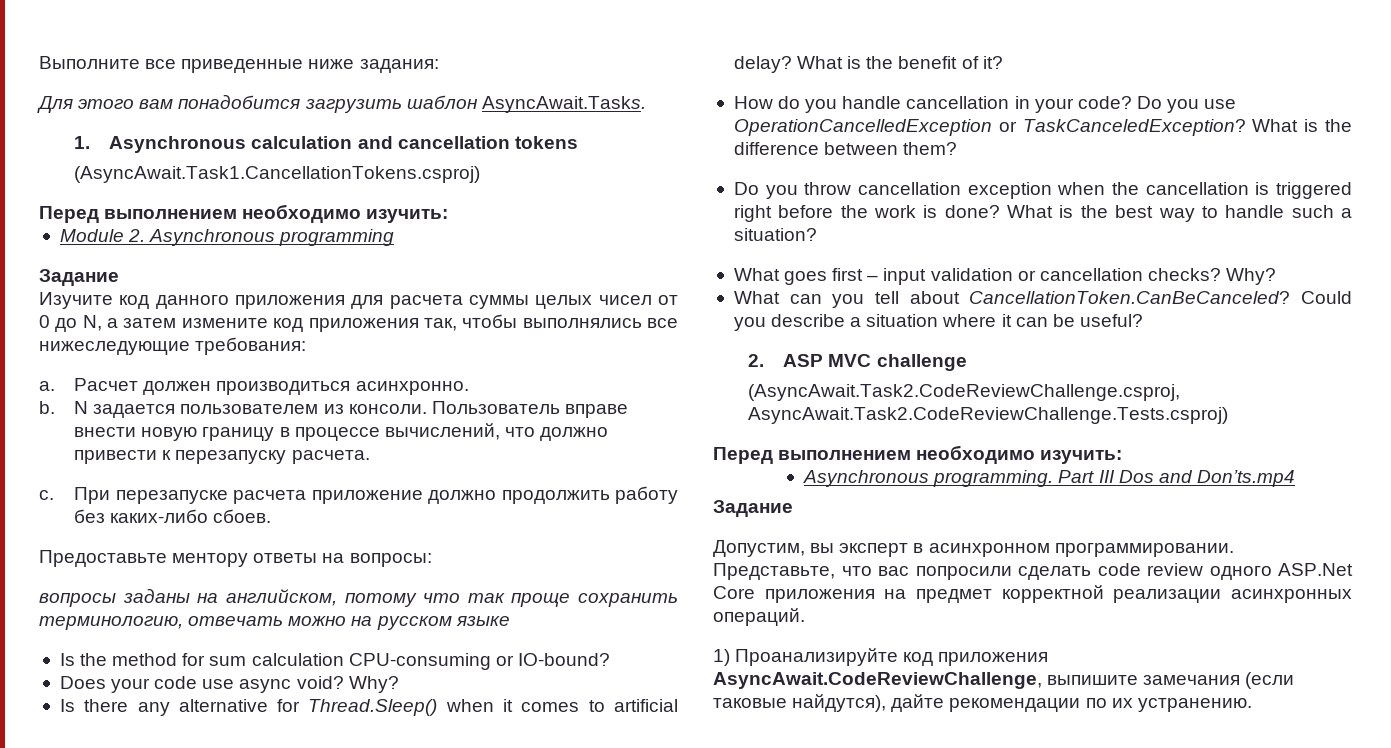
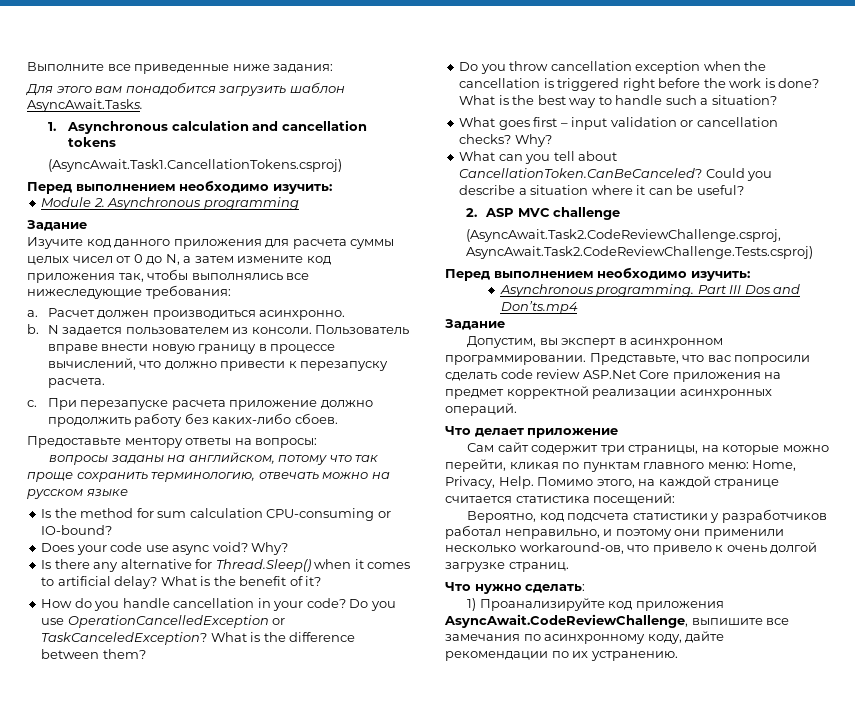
[1209,566,1272,580] одного -> (581, 374) none
(805, 617) none -> [445,426,619,438] [467,442,829,455] [445,459,797,472] [445,476,780,489] [445,493,676,505] [467,509,827,523] [445,525,784,539] [445,542,818,555] [445,562,569,572] [445,582,586,594] // Что делает приложение // Сам сайт содержит три страницы, на которые можно перейти, кликая по пунктам главного меню: Home, Privacy, Help. Помимо этого, на каждой странице считается статистика посещений: // Вероятно, код подсчета статистики у разработчиков работал неправильно, и поэтому они применили несколько workaround-ов, что привело к очень долгой загрузке страниц. // Что нужно сделать:
[1143,672,1295,689] [713,694,887,712] замечания (если таковые найдутся), -> [766,618,790,625] [445,634,682,644] все замечания по асинхронному коду,

